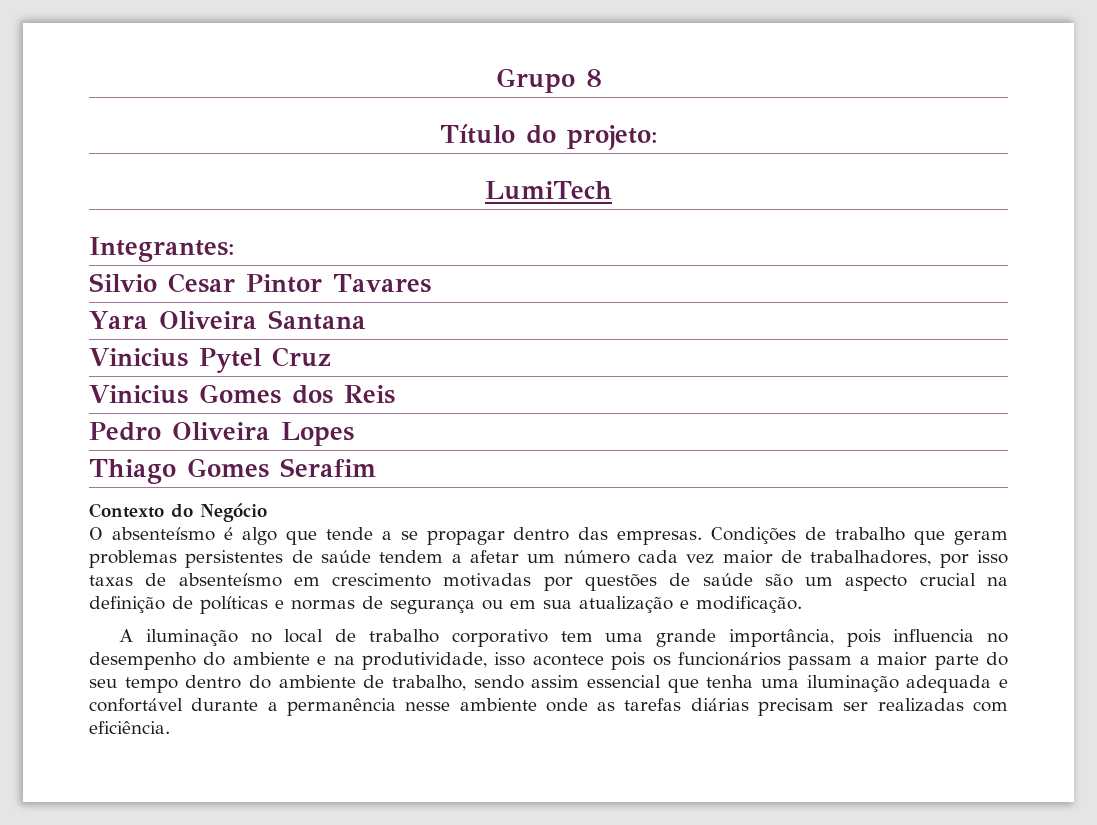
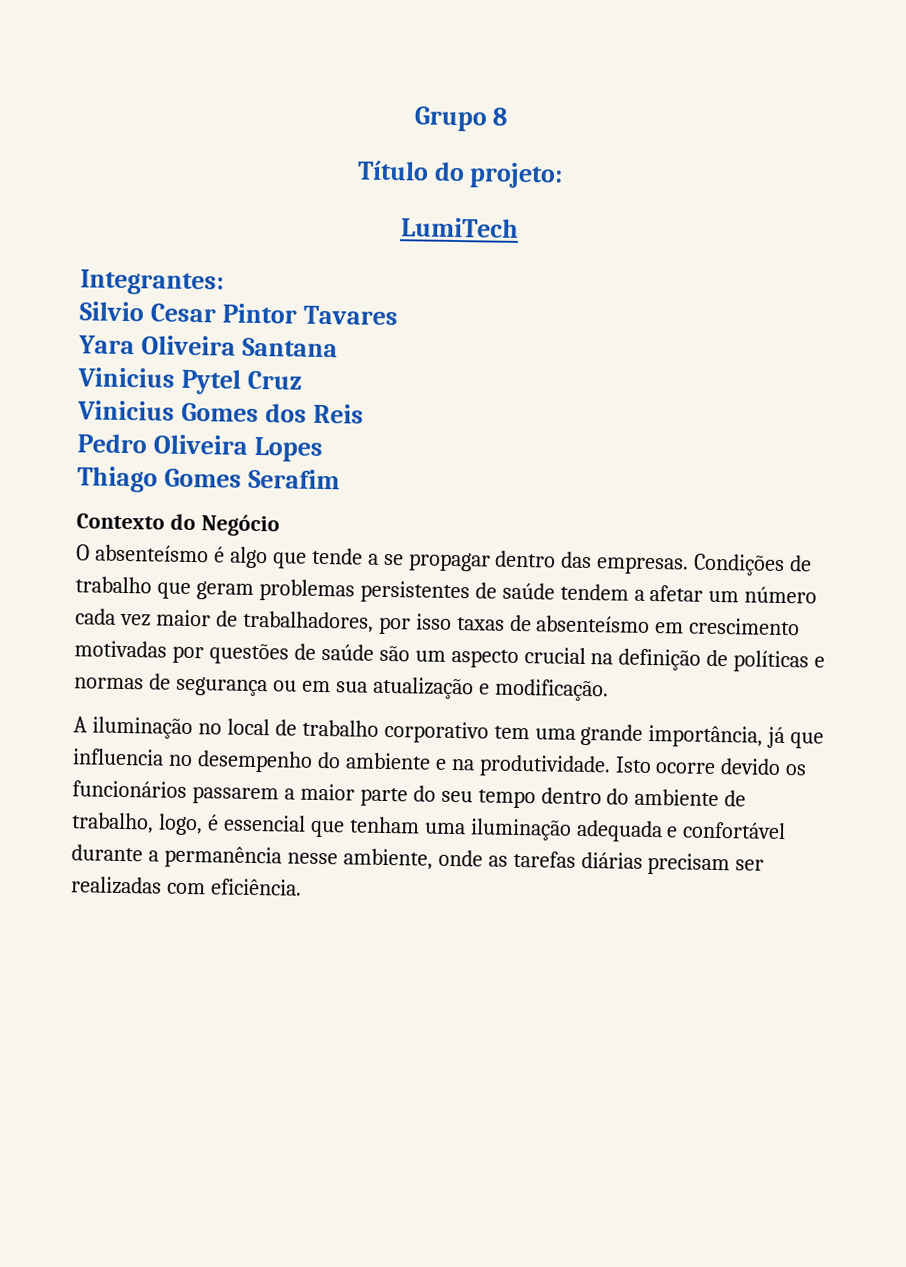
[846,629,881,647] pois -> [767,726,825,749] já que
[362,652,646,670] produtividade, isso acontece pois -> [478,754,782,778] produtividade. Isto ocorre devido
[788,655,853,670] passam -> [191,786,279,805] passarem
[473,675,580,689] sendo assim -> [157,813,219,836] logo, é
[706,675,754,688] tenha -> [348,816,420,834] tenham
[459,698,537,711] ambiente -> [342,848,433,870] ambiente,

